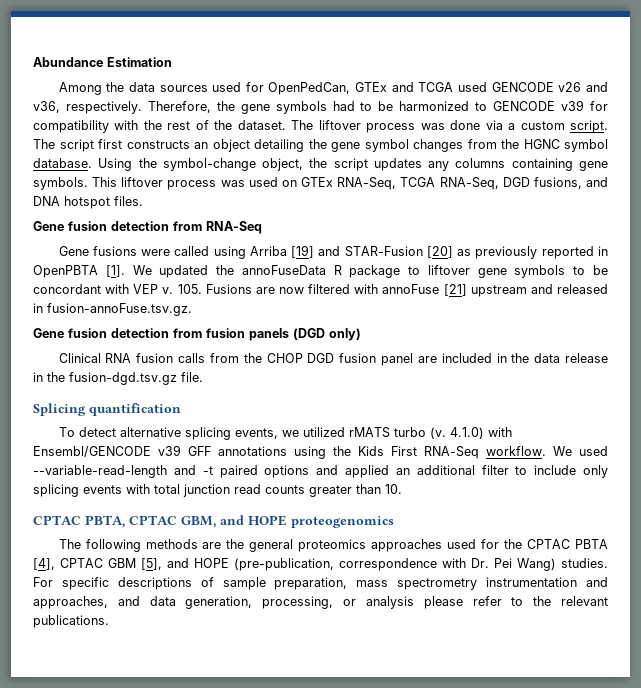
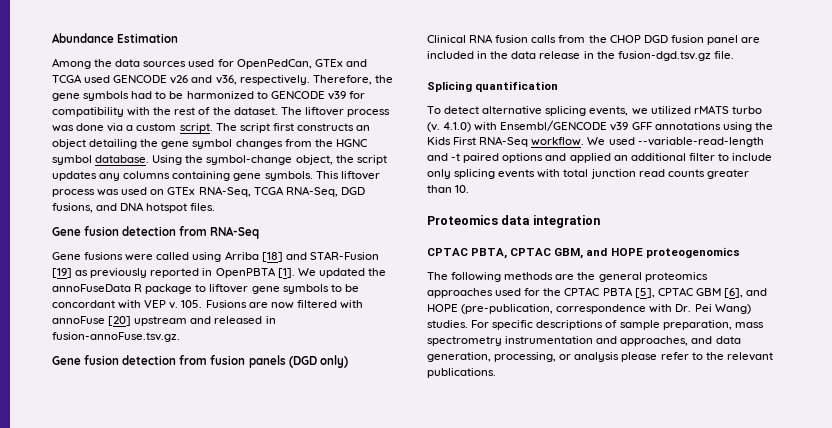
[291,245,315,258] [19] -> [261,252,283,262] [18]
[426,246,453,258] [20] -> [52,268,72,278] [19]
[443,284,467,296] [21] -> [108,316,132,326] [20]
(402, 489) none -> [427,215,600,228] // Proteomics data integration
[33,558,55,570] [4], -> [634,288,655,298] [5],
[141,558,162,570] [5], -> [723,288,743,298] [6],

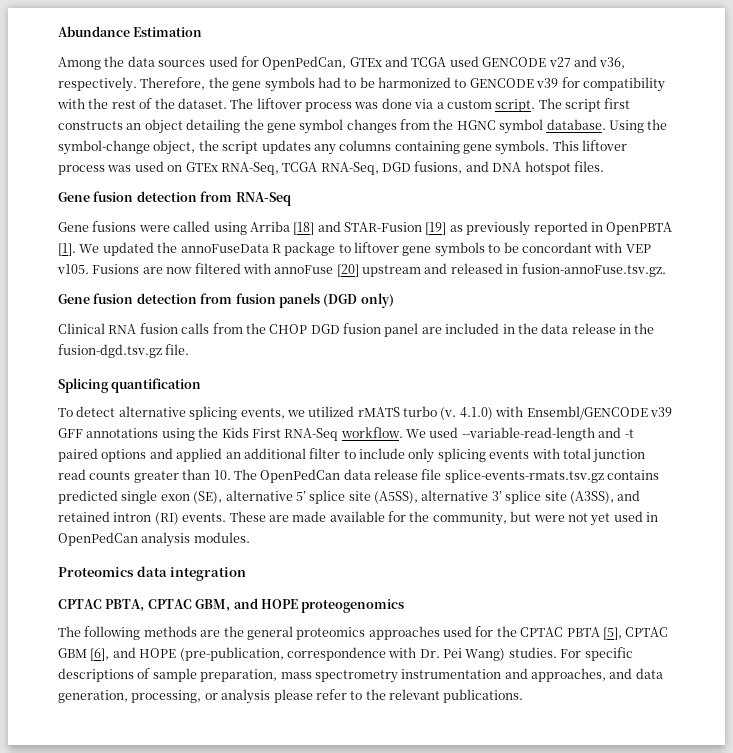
[170,75,189,84] v26 -> [548,57,571,67] v27
[169,300,203,309] v. 105. -> [57,264,89,274] v105.
(470, 189) none -> [233,469,660,483] [58,490,641,504] [58,511,658,526] [58,532,250,547] The OpenPedCan data release file splice-events-rmats.tsv.gz contains predicted single exon (SE), alternative 5’ splice site (A5SS), alternative 3’ splice site (A3SS), and retained intron (RI) events. These are made available for the community, but were not yet used in OpenPedCan analysis modules.

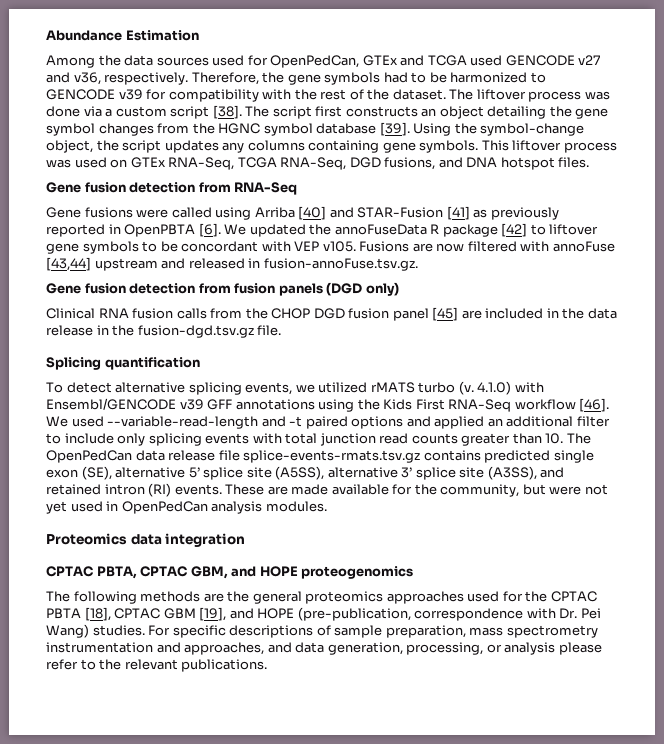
[495,99,536,112] script. -> [170,105,242,119] script [38].
[546,119,606,130] database. -> [316,122,410,136] database [39].
[293,222,315,235] [18] -> [298,206,327,220] [40]
[425,222,447,235] [19] -> [446,206,470,220] [41]
[58,243,76,256] [1]. -> [198,223,221,237] [6].
(336, 249) none -> [501,223,528,237] [42]
[336,264,359,277] [20] -> [46,257,91,271] [43,44]
(419, 330) none -> [432,307,459,321] [45]
[340,427,403,438] workflow. -> [514,398,610,412] workflow [46].
[602,627,622,640] [5], -> [84,607,111,621] [18],
[90,648,110,661] [6], -> [199,607,227,621] [19],

